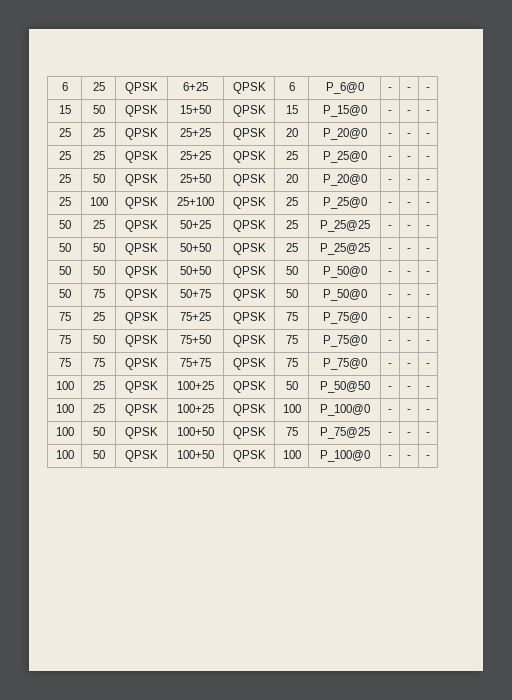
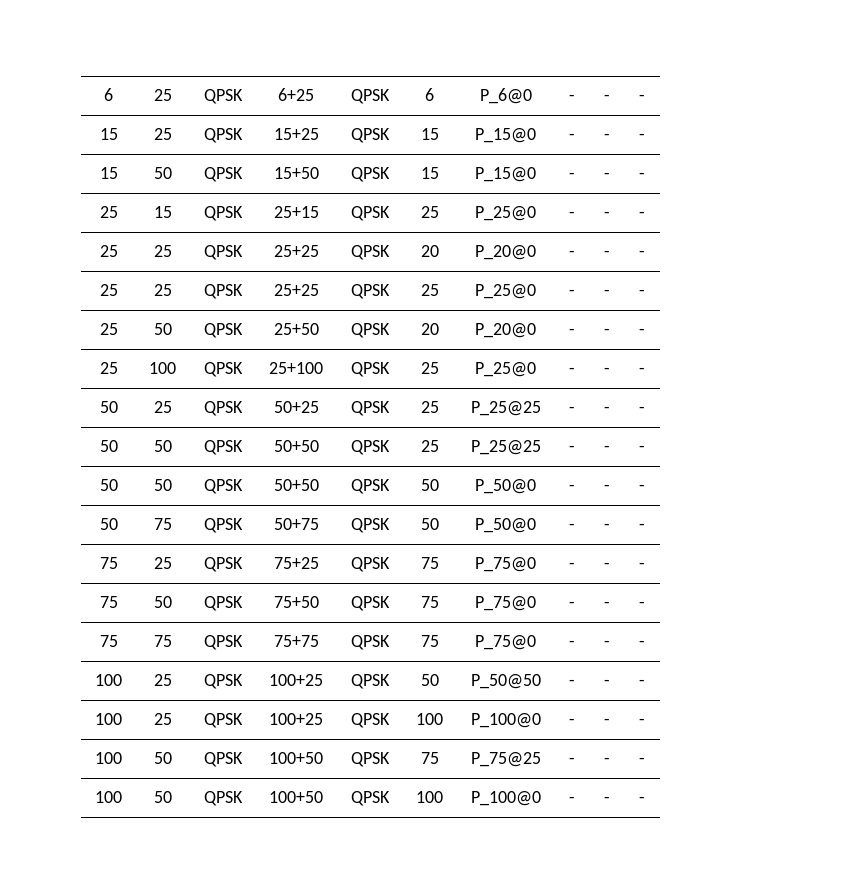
(430, 89) none -> [99,128,118,140] [153,128,172,140] [203,128,243,143] [273,128,319,140] [350,128,390,143] [420,128,439,140] [475,128,536,143] [569,133,575,140] [604,133,610,140] [639,133,645,140] // 15 | 25 | QPSK | 15+25 | QPSK | 15 | P_15@0 | - | - | -
(430, 112) none -> [99,206,118,218] [153,206,172,218] [203,206,243,221] [273,206,319,218] [350,206,390,221] [420,206,439,218] [475,206,536,221] [569,211,575,218] [604,211,610,218] [639,211,645,218] // 25 | 15 | QPSK | 25+15 | QPSK | 25 | P_25@0 | - | - | -

